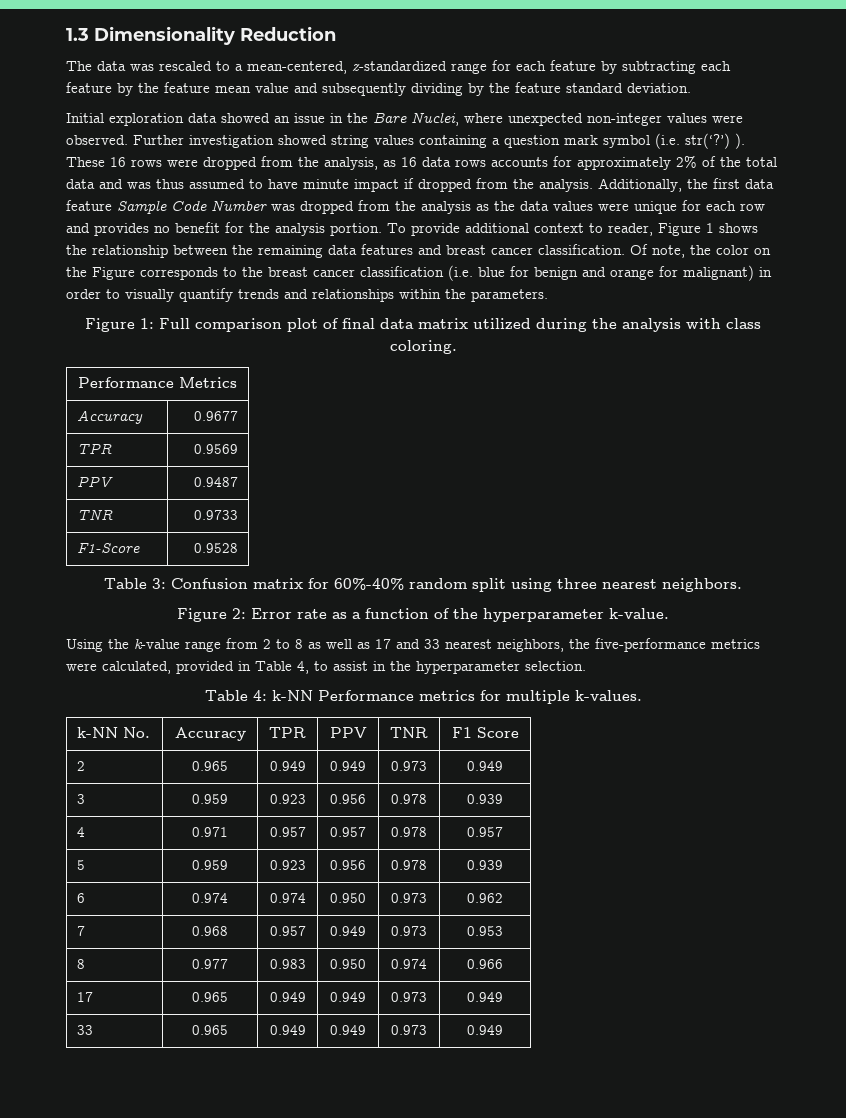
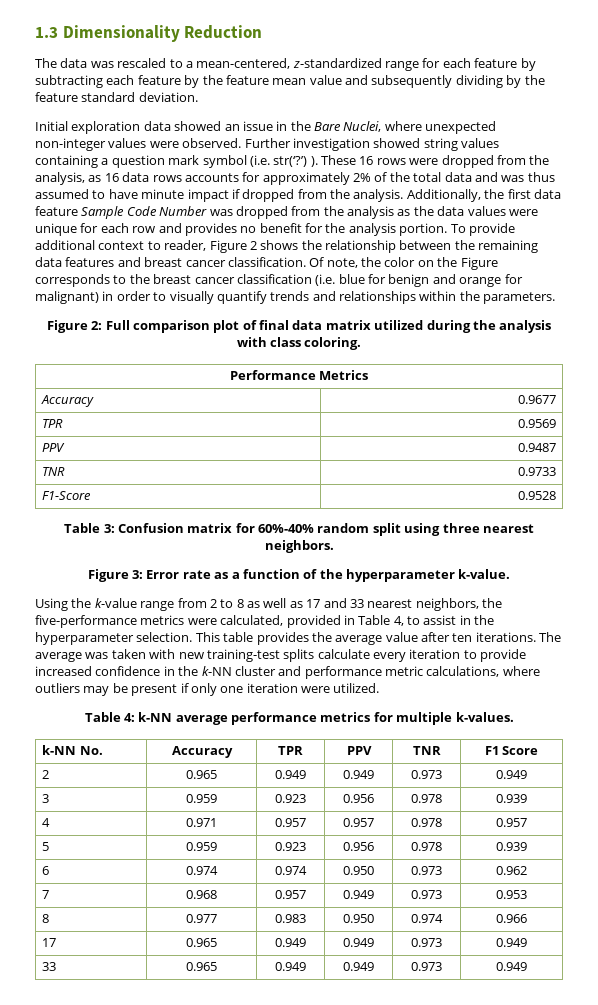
[706,223,714,233] 1 -> [249,241,257,250] 2
[140,318,154,329] 1: -> [91,321,103,330] 2:
[232,608,246,619] 2: -> [132,570,143,579] 3:
(586, 666) none -> [195,632,562,645] [35,649,527,662] [35,666,540,679] [35,683,380,696] This table provides the average value after ten iterations. The average was taken with new training-test splits calculate every iteration to provide increased confidence in the k-NN cluster and performance metric calculations, where outliers may be present if only one iteration were utilized.
[317,690,414,701] Performance -> [175,712,317,725] average performance

